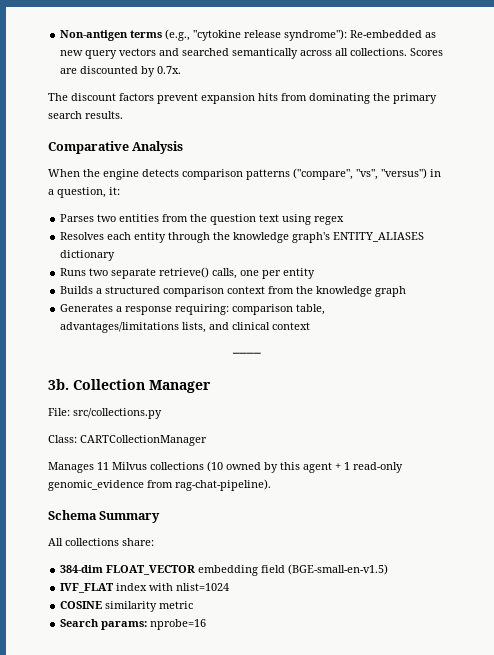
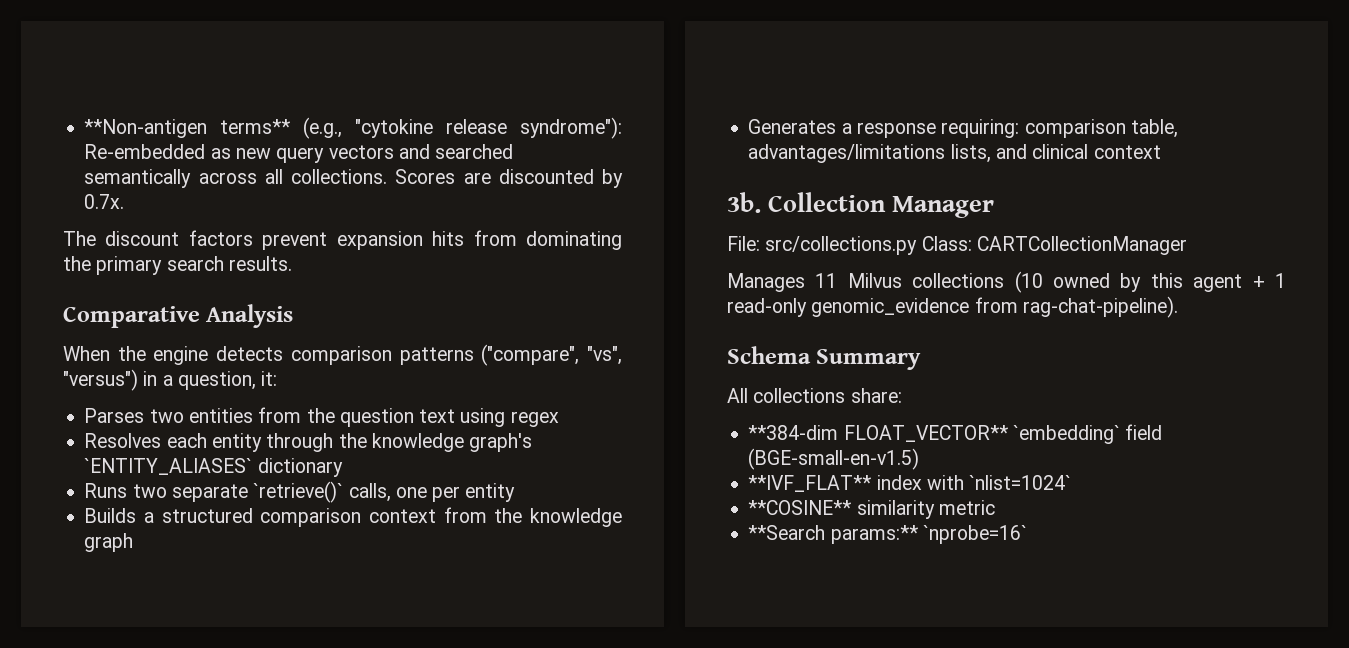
[60,30,163,41] Non-antigen terms -> [84,119,291,138] **Non-antigen terms**
[333,232,425,242] ENTITY_ALIASES -> [84,458,253,475] `ENTITY_ALIASES`
[159,267,210,278] retrieve() -> [253,481,344,503] `retrieve()`
[232,352,261,357] // ──── -> (1161, 152) none
(162, 413) // -> (918, 245) none
[60,565,259,576] 384-dim FLOAT_VECTOR embedding -> [748,425,1120,444] **384-dim FLOAT_VECTOR** `embedding`
[60,583,115,593] IVF_FLAT -> [748,475,872,492] **IVF_FLAT**
[176,583,230,591] [60,601,103,609] nlist=1024 // COSINE -> [969,475,1072,490] [748,500,852,515] `nlist=1024` // **COSINE**
[60,619,207,630] Search params: nprobe=16 -> [748,525,1027,544] **Search params:** `nprobe=16`

